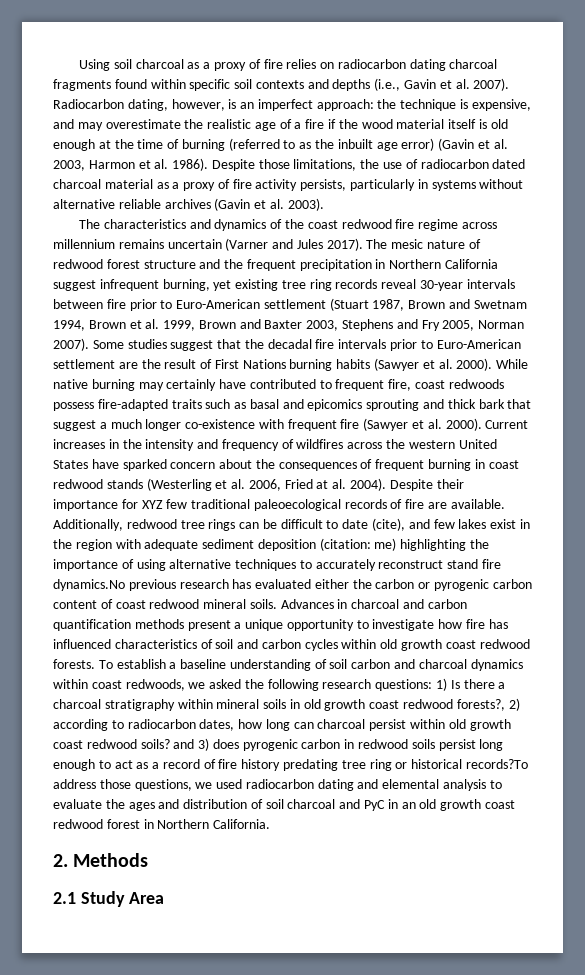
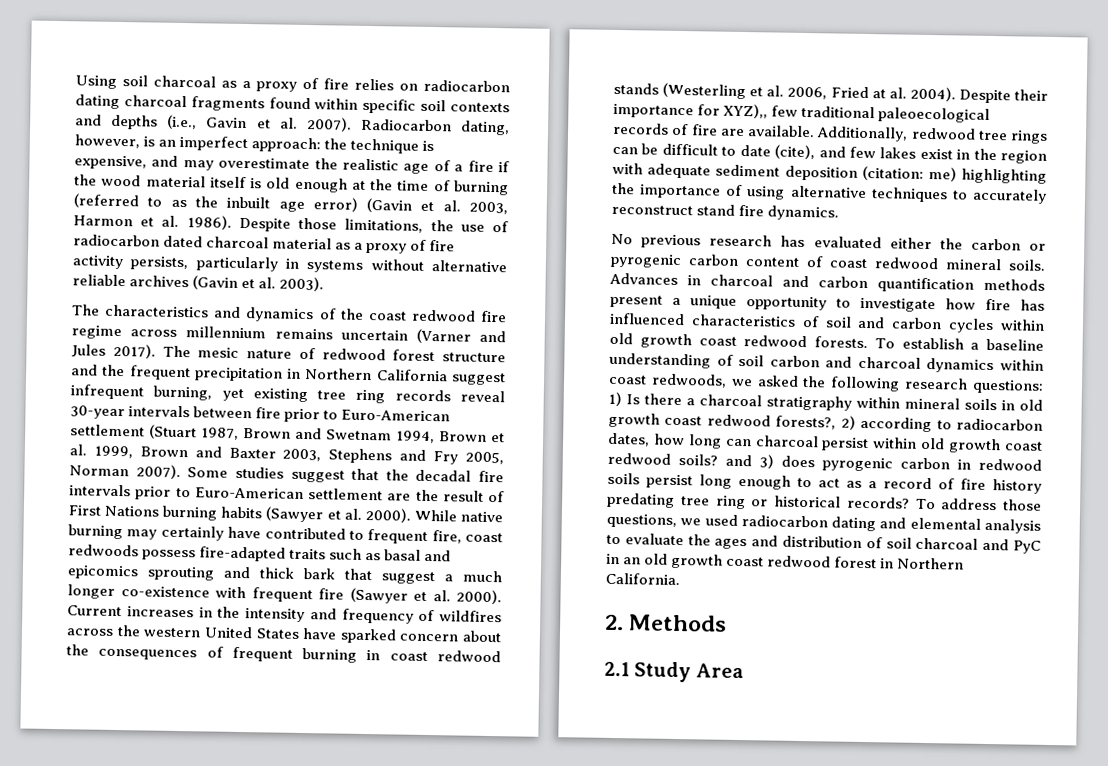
[141,500,163,509] XYZ -> [723,103,769,119] XYZ),,
[53,579,125,591] dynamics.No -> [767,205,840,221] [611,233,633,245] dynamics. // No
[465,759,528,769] records?To -> [846,496,936,510] records? To

